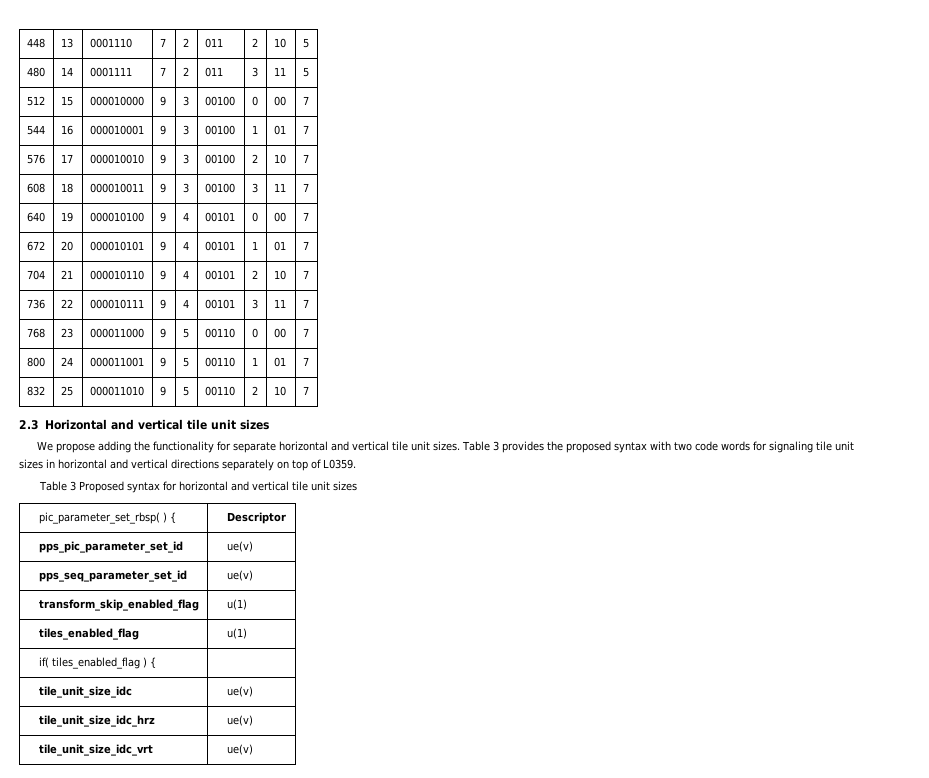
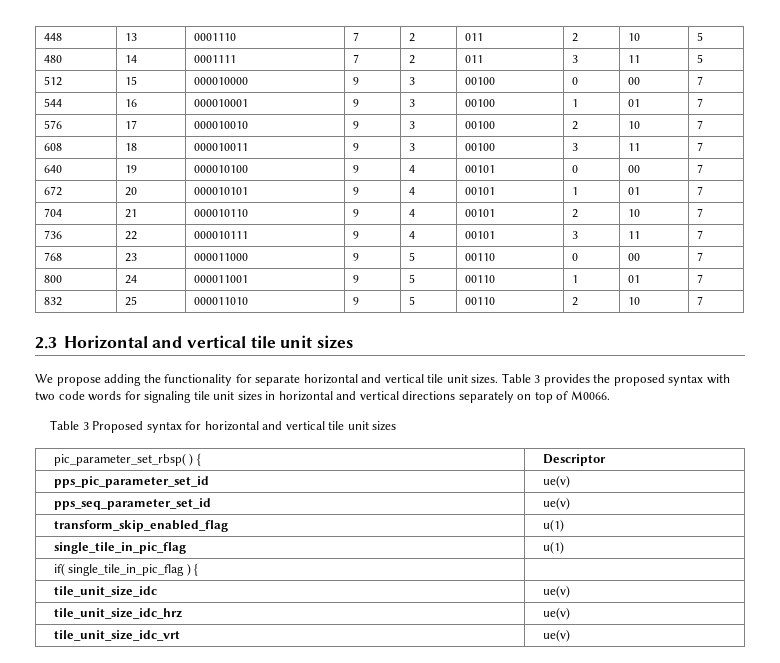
[323,459,356,469] L0359. -> [570,391,610,400] M0066.
[39,628,140,640] tiles_enabled_flag -> [53,542,186,554] single_tile_in_pic_flag
[52,657,141,669] tiles_enabled_flag -> [68,564,185,576] single_tile_in_pic_flag

